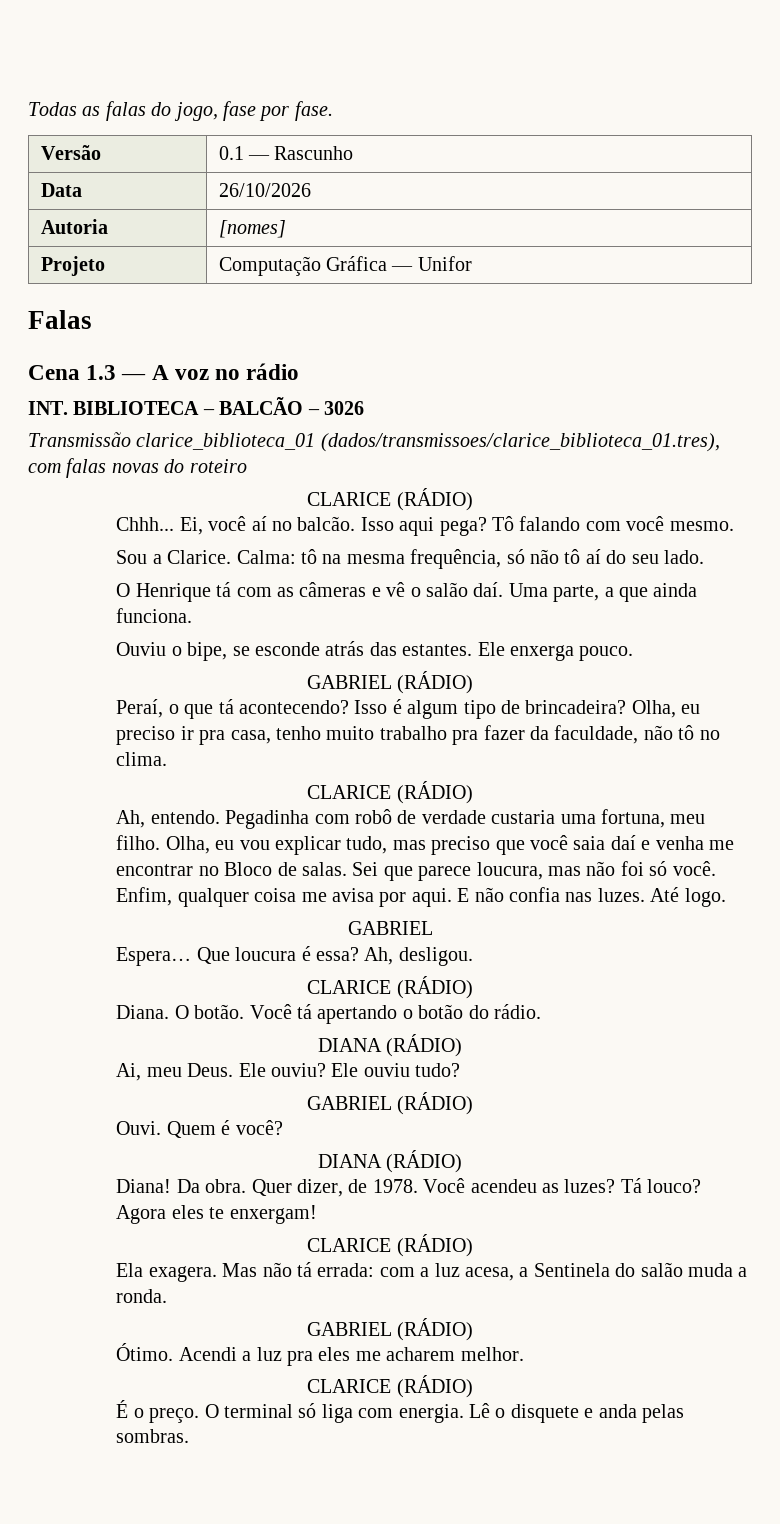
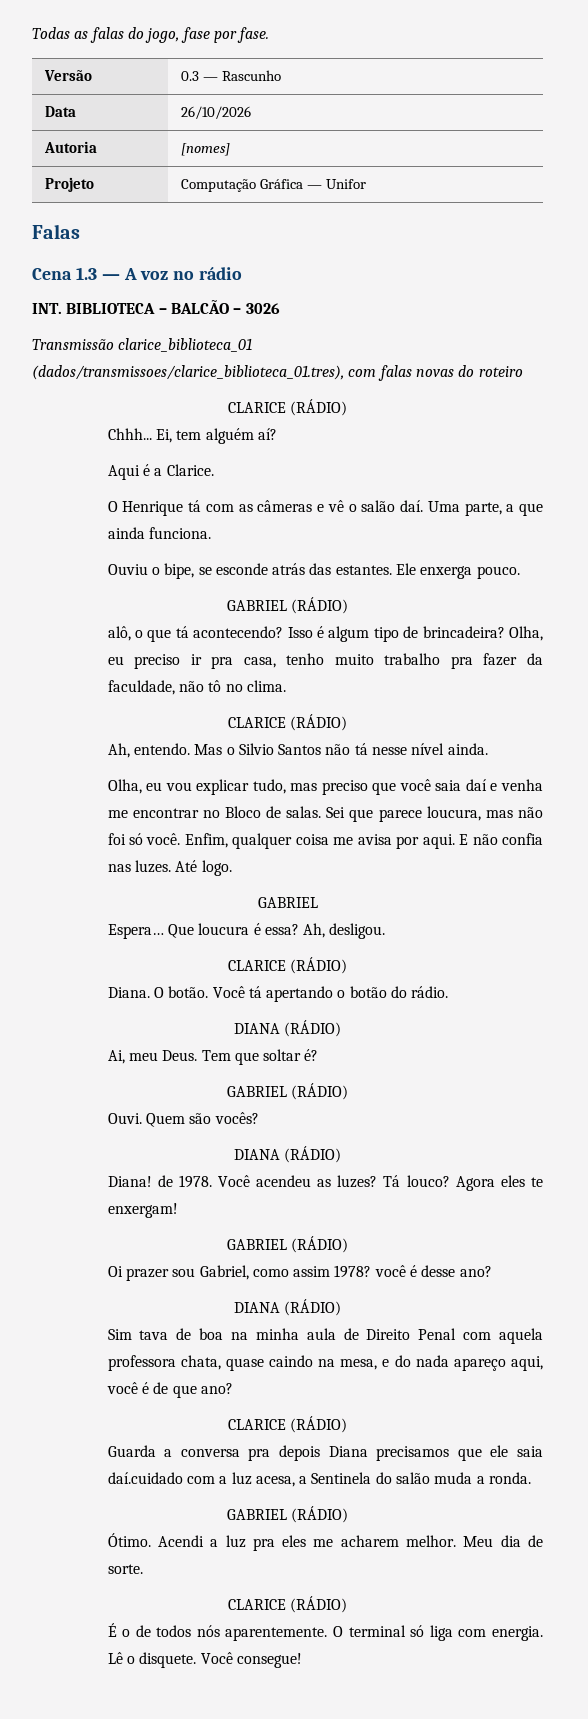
[218,146,244,160] 0.1 -> [180,71,199,81] 0.3
[208,516,734,536] [116,549,704,569] você aí no balcão. Isso aqui pega? Tô falando com você mesmo. // Sou a Clarice. Calma: tô na mesma frequência, só não tô aí do seu lado. -> [176,428,277,444] [107,464,214,480] tem alguém aí? // Aqui é a Clarice.
[116,699,164,718] Peraí, -> [107,626,131,641] alô,
[225,809,706,829] [116,835,161,850] Pegadinha com robô de verdade custaria uma fortuna, meu filho. -> [194,743,488,755] Mas o Silvio Santos não tá nesse nível ainda. //
[238,1063,461,1077] Ele ouviu? Ele ouviu tudo? -> [201,1049,319,1065] Tem que soltar é?
[221,1120,283,1135] é você? -> [189,1112,259,1124] são vocês?
[176,1179,343,1197] Da obra. Quer dizer, -> (152, 1181) none
[307,1234,473,1257] [116,1262,375,1282] CLARICE (RÁDIO) // Ela exagera. Mas não tá errada: -> [226,1236,349,1253] [107,1265,492,1281] [233,1299,342,1316] [107,1328,544,1344] [107,1355,543,1371] [106,1382,233,1398] [227,1416,348,1433] [107,1445,544,1461] [107,1472,183,1484] GABRIEL (RÁDIO) // Oi prazer sou Gabriel, como assim 1978? você é desse ano? // DIANA (RÁDIO) // Sim tava de boa na minha aula de Direito Penal com aquela professora chata, quase caindo na mesa, e do nada apareço aqui, você é de que ano? // CLARICE (RÁDIO) // Guarda a conversa pra depois Diana precisamos que ele saia daí.cuidado
(524, 1354) none -> [463,1535,543,1547] [107,1564,143,1574] Meu dia de sorte.
[149,1408,200,1423] preço. -> [135,1625,328,1641] de todos nós aparentemente.
[510,1404,684,1423] [116,1429,190,1443] disquete e anda pelas sombras. -> [139,1652,302,1668] disquete. Você consegue!

